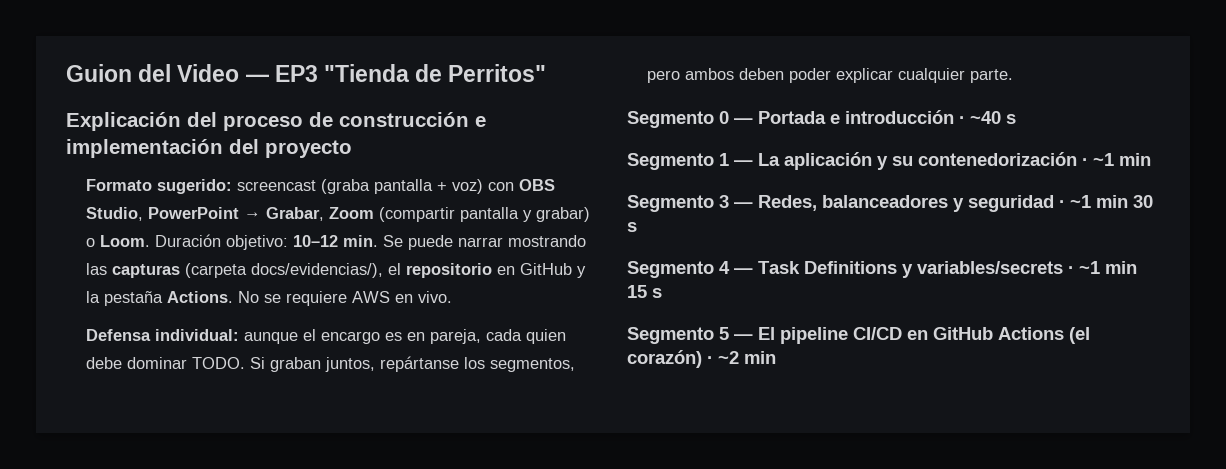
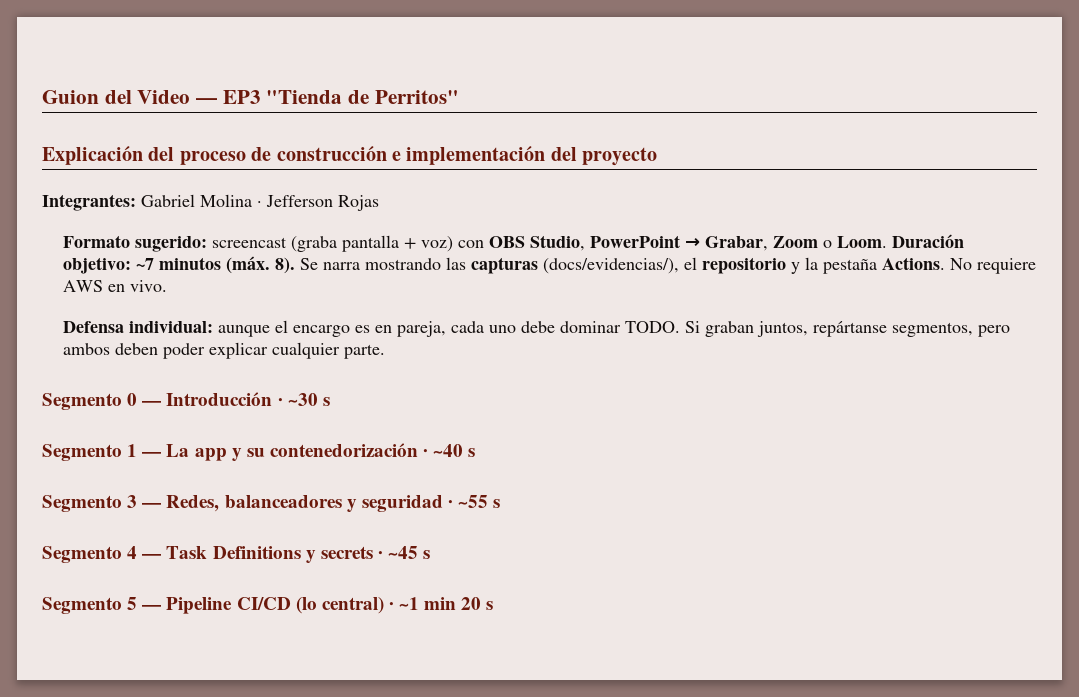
(352, 149) none -> [42,194,379,211] // Integrantes: Gabriel Molina · Jefferson Rojas
[378,207,590,222] [85,234,586,250] [85,263,572,278] (compartir pantalla y grabar) o Loom. Duración objetivo: 10–12 min. Se puede narrar mostrando las capturas (carpeta docs/evidencias/), el repositorio en GitHub -> [823,234,965,248] [63,256,787,274] o Loom. Duración objetivo: ~7 minutos (máx. 8). Se narra mostrando las capturas (docs/evidencias/), el repositorio
[263,294,281,303] se -> (973, 264) none
[525,329,566,344] quien -> [489,325,517,333] uno
[463,357,485,369] los -> (888, 329) none
[758,110,1001,124] Portada e introducción · ~40 -> [166,392,318,406] Introducción · ~30
[784,152,872,170] aplicación -> [194,448,227,461] app
[1093,153,1151,166] ~1 min -> [433,444,476,457] ~40 s
[1070,195,1153,208] ~1 min 30 -> [458,495,489,508] ~55
[917,261,1137,274] [627,285,647,298] variables/secrets · ~1 min 15 -> [320,546,419,559] secrets · ~45
[758,327,1090,344] [627,350,776,368] El pipeline CI/CD en GitHub Actions (el corazón) · ~2 min -> [166,597,494,614] Pipeline CI/CD (lo central) · ~1 min 20 s

